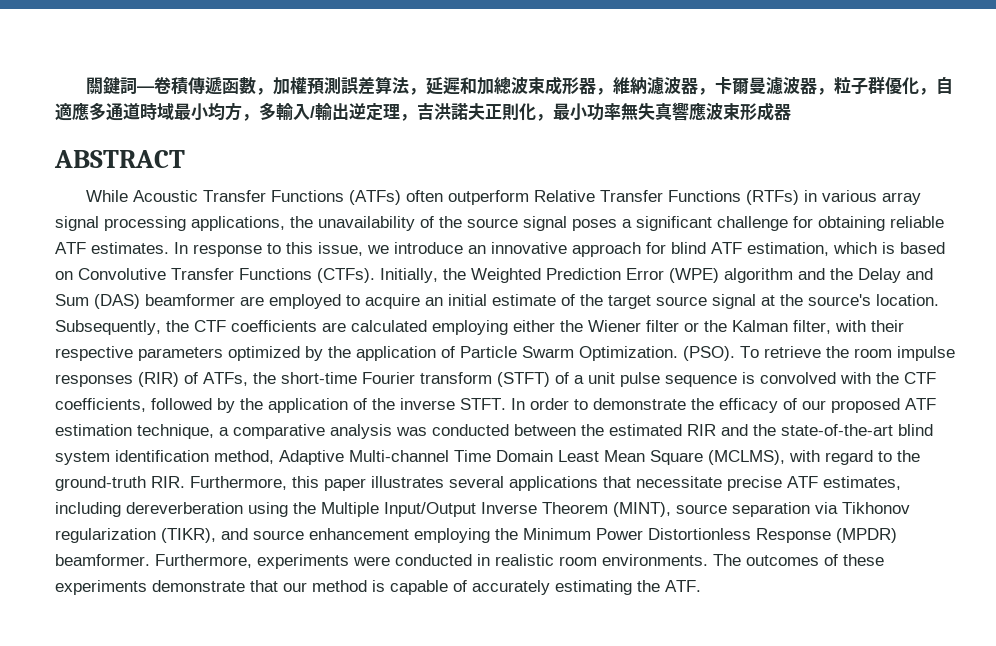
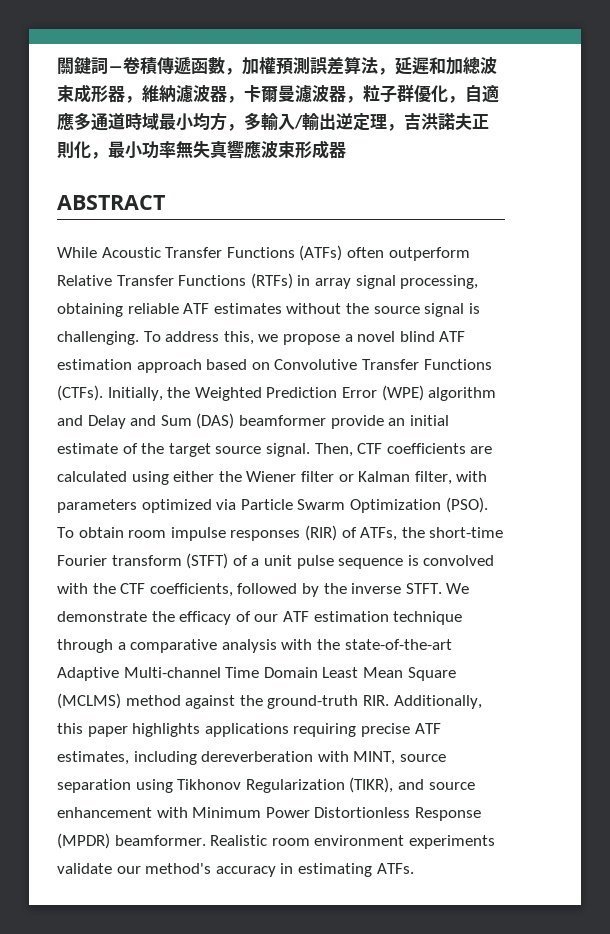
[821,190,877,202] various -> (311, 280) none
[104,216,944,231] [55,242,895,257] processing applications, the unavailability of the source signal poses a significant challenge for obtaining reliable ATF estimates. In response to this issue, we introduce an innovative approach for blind ATF estimation, which is -> [400,275,479,289] [57,303,480,317] [57,331,466,345] [57,359,202,373] processing, obtaining reliable ATF estimates without the source signal is challenging. To address this, we propose a novel blind ATF estimation approach
[830,268,853,280] the -> (83, 420) none
[240,294,420,309] are employed to acquire -> [330,415,384,429] provide
[712,294,939,309] [55,320,189,335] signal at the source's location. Subsequently, the -> [265,443,353,457] signal. Then,
[432,320,508,335] employing -> [131,471,169,485] using
[704,320,727,332] the -> (354, 478) none
[871,320,904,332] [55,346,455,361] their respective parameters optimized by the application of -> [57,499,237,513] parameters optimized via
[579,346,678,361] Optimization. -> [349,499,441,513] Optimization
[764,346,849,358] retrieve the -> [78,527,124,538] obtain
[268,398,588,413] application of the inverse STFT. In order to -> [351,583,470,594] inverse STFT. We
[831,398,936,413] [55,424,214,439] proposed ATF estimation technique, -> [282,611,463,625] [57,639,113,653] ATF estimation technique through
[396,424,933,436] [55,450,274,465] was conducted between the estimated RIR and the state-of-the-art blind system identification method, -> [281,639,452,650] with the state-of-the-art
[708,450,892,465] (MCLMS), with regard to -> [57,693,236,709] (MCLMS) method against
[190,476,287,490] Furthermore, -> [393,695,482,709] Additionally,
[371,476,722,491] illustrates several applications that necessitate -> [132,723,357,737] highlights applications requiring
[248,502,910,517] [55,528,156,543] using the Multiple Input/Output Inverse Theorem (MINT), source separation via Tikhonov regularization -> [317,751,446,765] [57,779,345,793] with MINT, source separation using Tikhonov Regularization
[414,528,518,543] employing the -> [156,807,188,818] with
[155,554,884,569] [55,580,701,595] Furthermore, experiments were conducted in realistic room environments. The outcomes of these experiments demonstrate that our method is capable of accurately estimating the ATF. -> [210,835,495,849] [57,863,414,877] Realistic room environment experiments validate our method's accuracy in estimating ATFs.

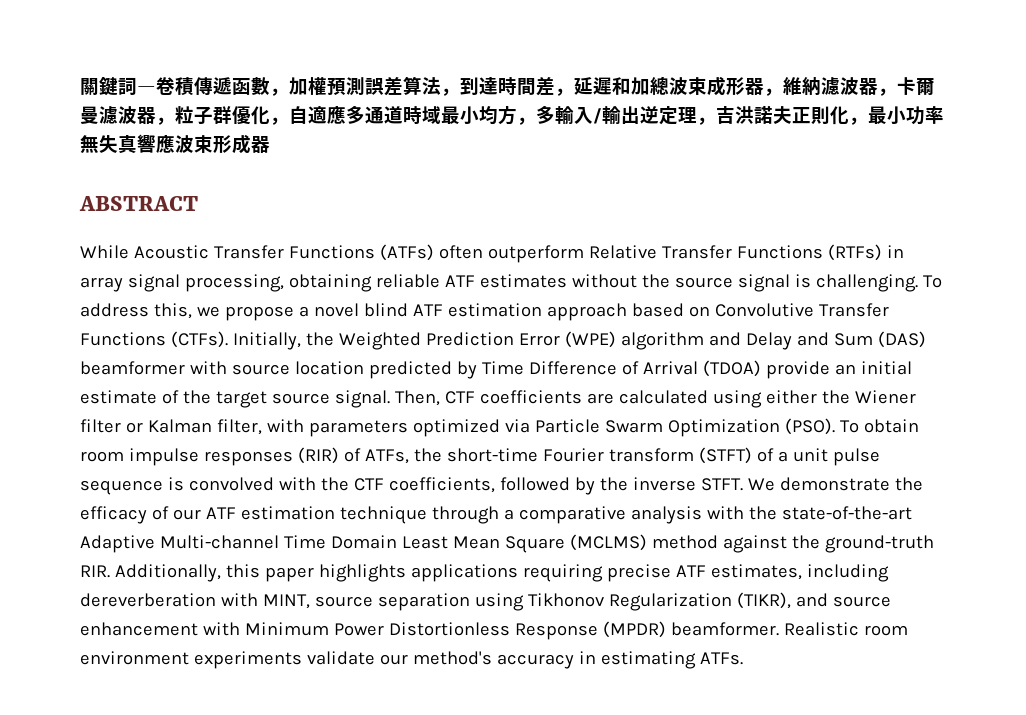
(395, 71) none -> [460,77,574,96] 到達時間差，
(326, 420) none -> [189,360,761,379] with source location predicted by Time Difference of Arrival (TDOA)

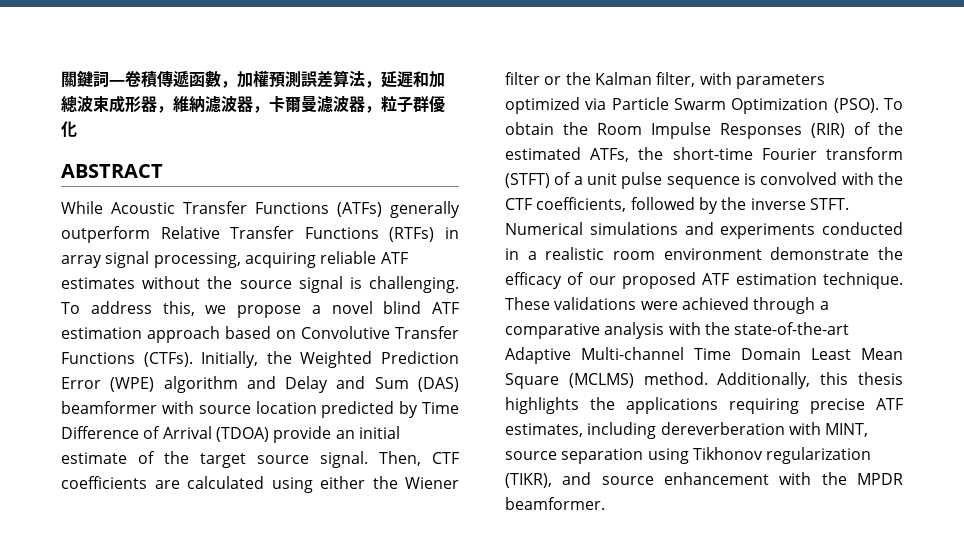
[460,77,574,96] 到達時間差， -> (381, 84) none
[270,105,944,125] [80,134,270,154] ，自適應多通道時域最小均方，多輸入/輸出逆定理，吉洪諾夫正則化，最小功率無失真響應波束形成器 -> (77, 129) none
[438,245,483,259] often -> [390,201,461,218] generally
[288,274,372,292] obtaining -> [244,252,316,268] acquiring
(143, 427) none -> [565,72,591,85] the
[80,447,361,466] room impulse responses (RIR) of -> [563,122,903,139] [505,147,581,160] the Room Impulse Responses (RIR) of the estimated
[747,478,775,491] We -> [505,222,903,239] [505,247,762,260] Numerical simulations and experiments conducted in a realistic room environment
[205,506,427,524] ATF estimation technique -> [622,272,903,289] [505,297,749,310] proposed ATF estimation technique. These validations were achieved
[651,535,934,553] [80,564,406,582] method against the ground-truth RIR. Additionally, this paper highlights -> [643,372,903,389] [505,397,616,414] method. Additionally, this thesis highlights the
[608,593,732,611] Regularization -> [766,447,872,464] regularization
[244,621,908,640] [80,651,743,669] Minimum Power Distortionless Response (MPDR) beamformer. Realistic room environment experiments validate our method's accuracy in estimating ATFs. -> [821,472,903,485] [505,497,605,510] the MPDR beamformer.

